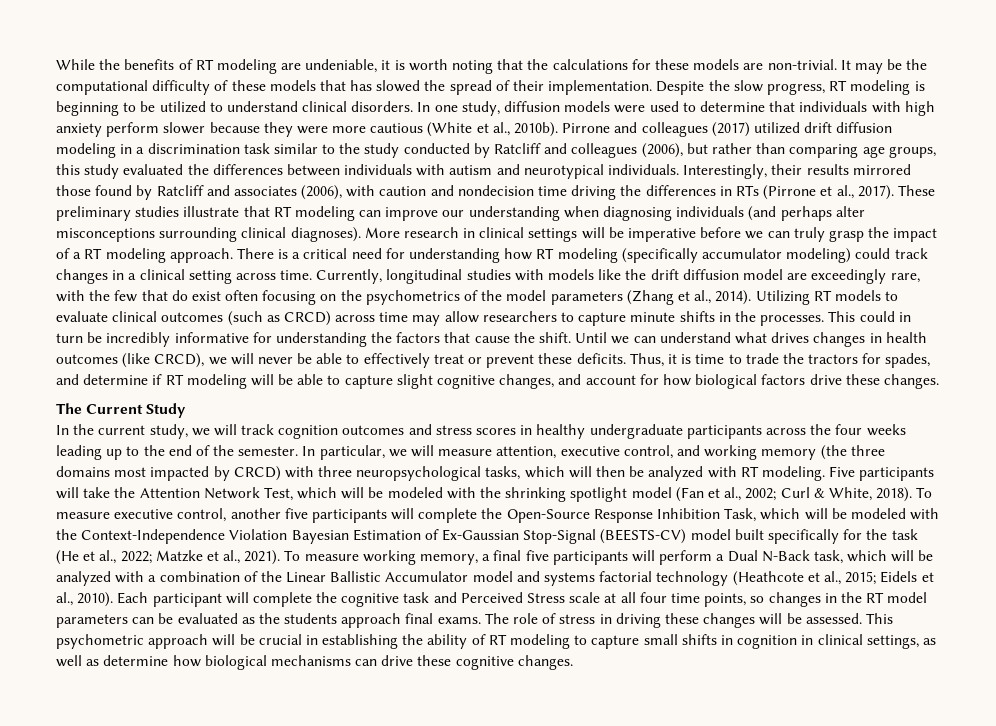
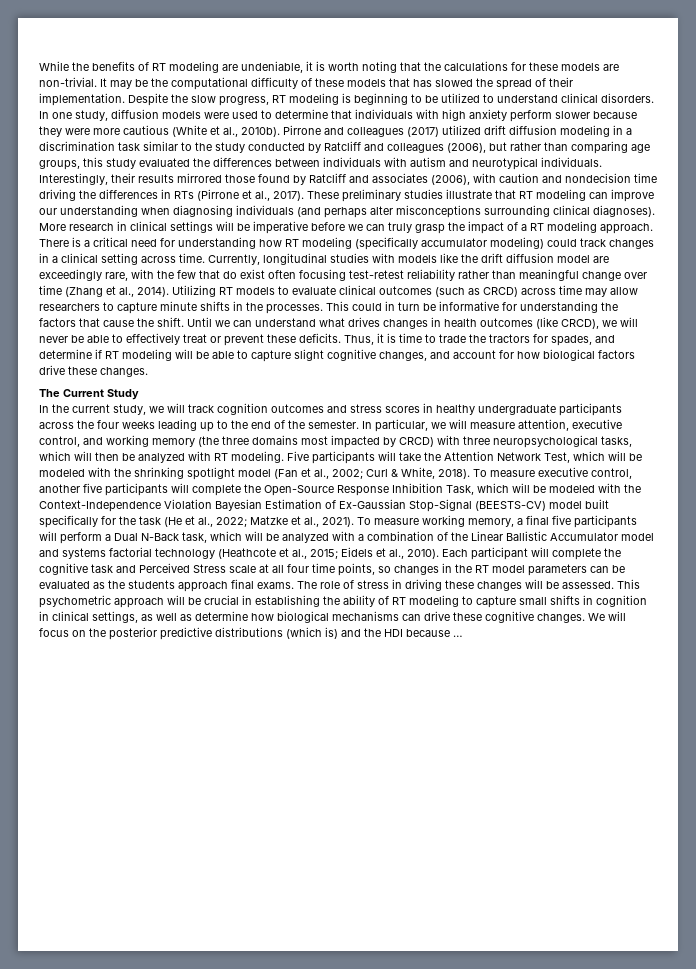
[320,290,623,305] on the psychometrics of the model parameters -> [349,269,647,281] [39,285,62,295] test-retest reliability rather than meaningful change over time
[106,332,171,347] incredibly -> (436, 307) none
(573, 662) none -> [588,611,626,621] [39,627,463,640] We will focus on the posterior predictive distributions (which is) and the HDI because …

